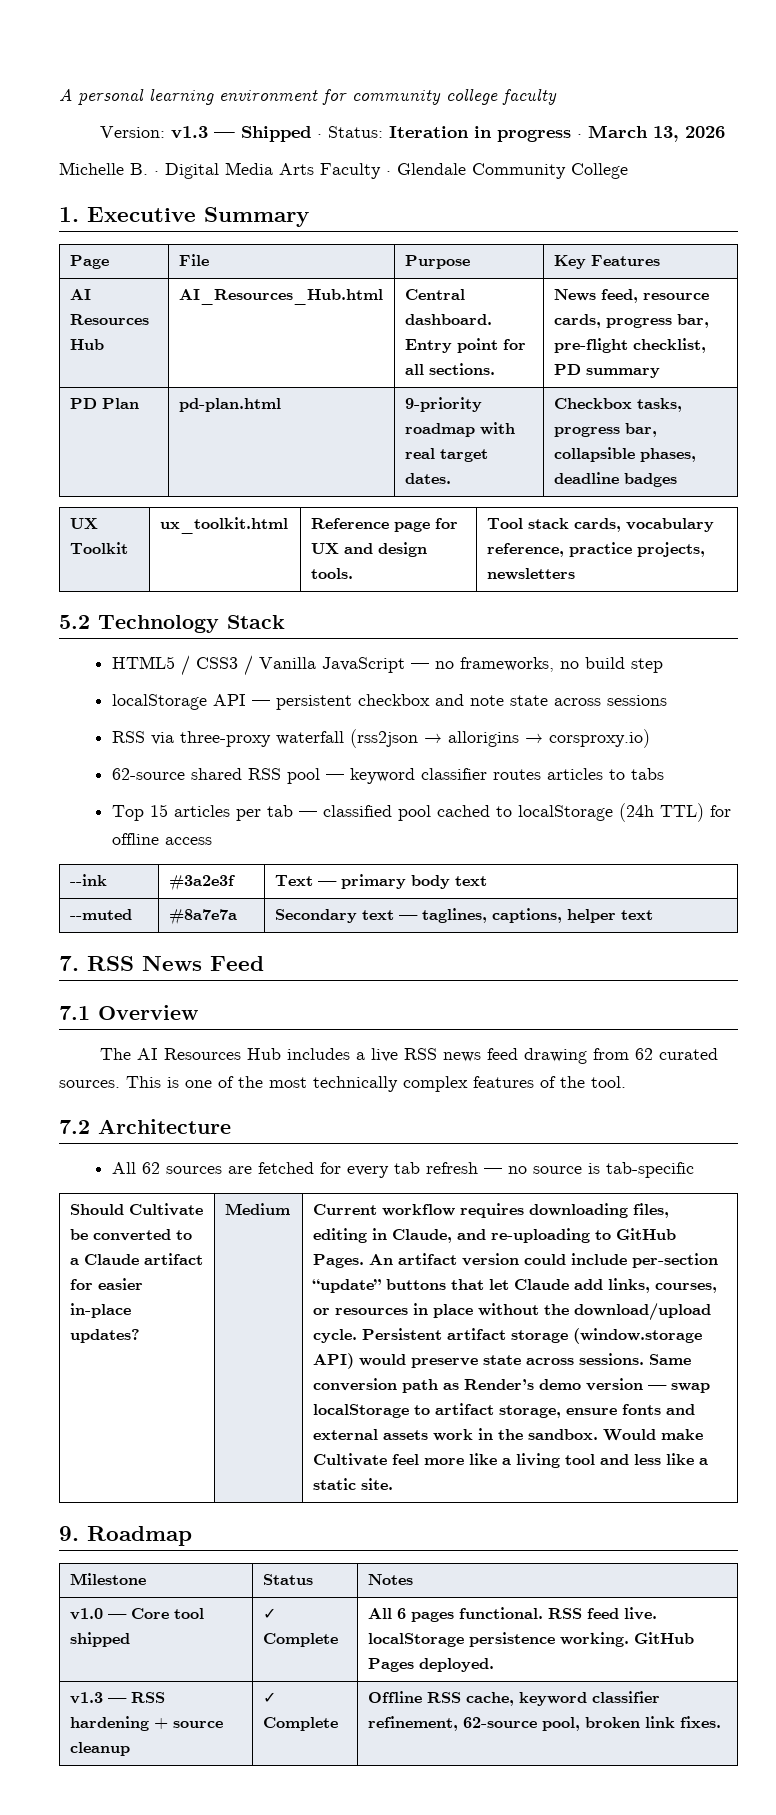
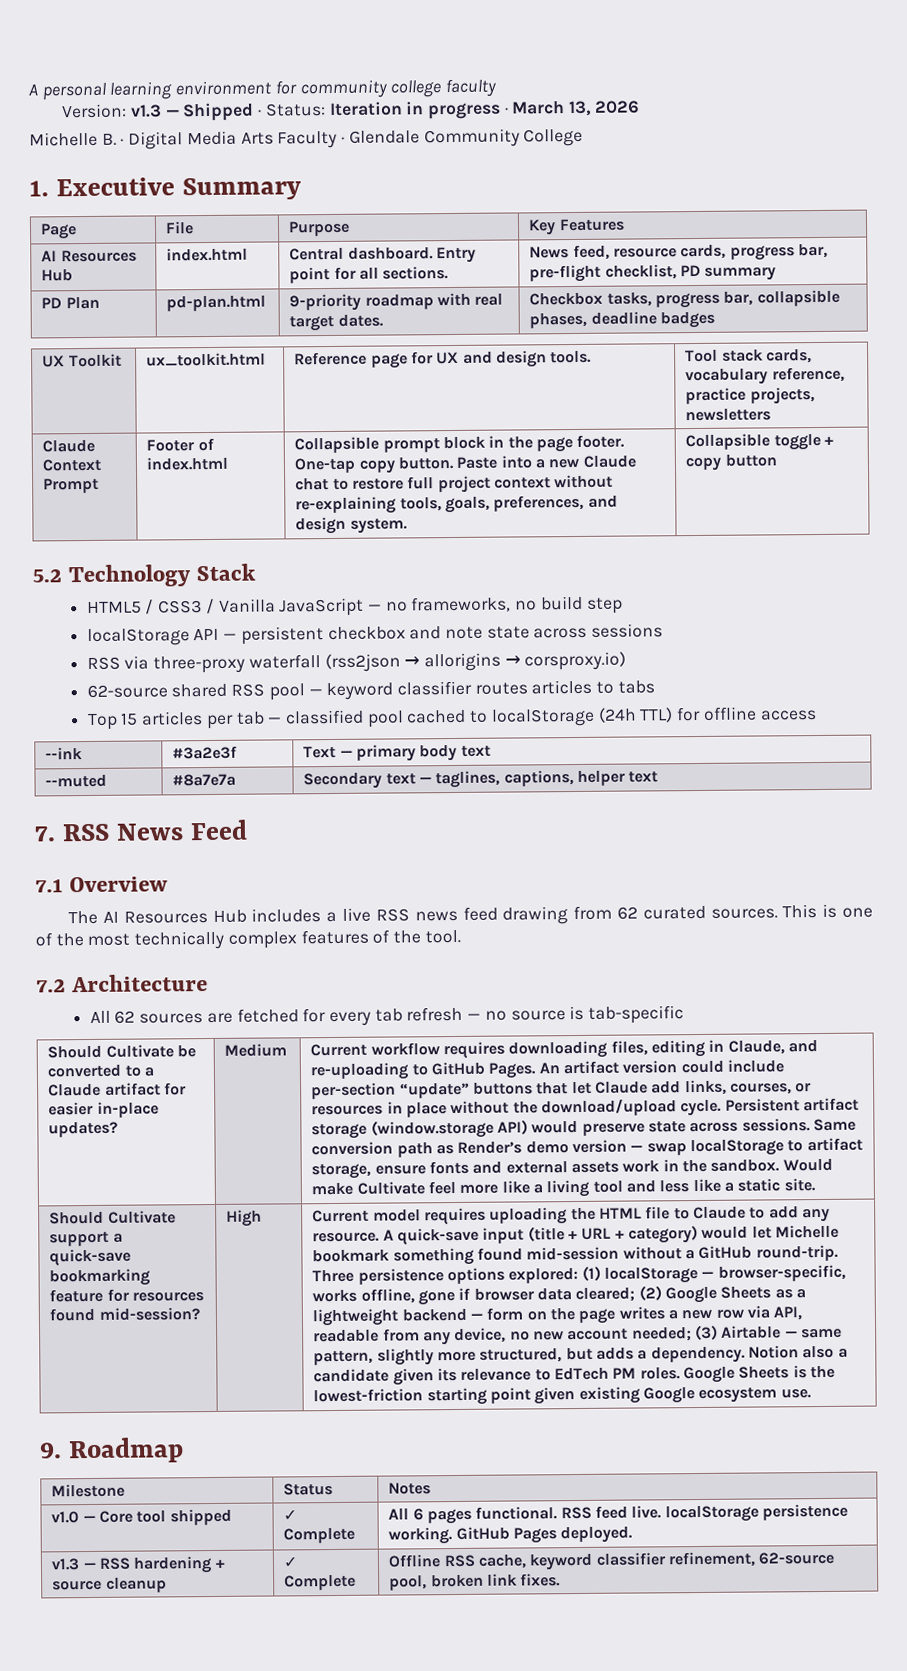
[178,289,383,305] AI_Resources_Hub.html -> [166,247,249,262] index.html
(575, 574) none -> [42,439,96,453] [42,458,102,472] [43,477,100,494] [146,437,214,452] [146,456,229,471] [294,434,626,454] [294,455,636,474] [295,474,614,494] [295,494,618,515] [295,516,408,535] [685,433,835,451] [685,454,777,472] // Claude Context Prompt | Footer of index.html | Collapsible prompt block in the page footer. One-tap copy button. Paste into a new Claude chat to restore full project context without re-explaining tools, goals, preferences, and design system. | Collapsible toggle + copy button
(393, 1484) none -> [49,1210,176,1225] [49,1231,123,1247] [49,1248,132,1267] [49,1268,151,1287] [49,1288,205,1303] [49,1307,200,1322] [226,1209,263,1227] [312,1206,830,1226] [312,1224,839,1246] [312,1244,839,1266] [312,1264,846,1285] [312,1285,806,1306] [312,1305,803,1327] [313,1324,842,1346] [313,1345,848,1366] [313,1365,835,1386] [313,1386,812,1406] // Should Cultivate support a quick-save bookmarking feature for resources found mid-session? | High | Current model requires uploading the HTML file to Claude to add any resource. A quick-save input (title + URL + category) would let Michelle bookmark something found mid-session without a GitHub round-trip. Three persistence options explored: (1) localStorage — browser-specific, works offline, gone if browser data cleared; (2) Google Sheets as a lightweight backend — form on the page writes a new row via API, readable from any device, no new account needed; (3) Airtable — same pattern, slightly more structured, but adds a dependency. Notion also a candidate given its relevance to EdTech PM roles. Google Sheets is the lowest-friction starting point given existing Google ecosystem use.

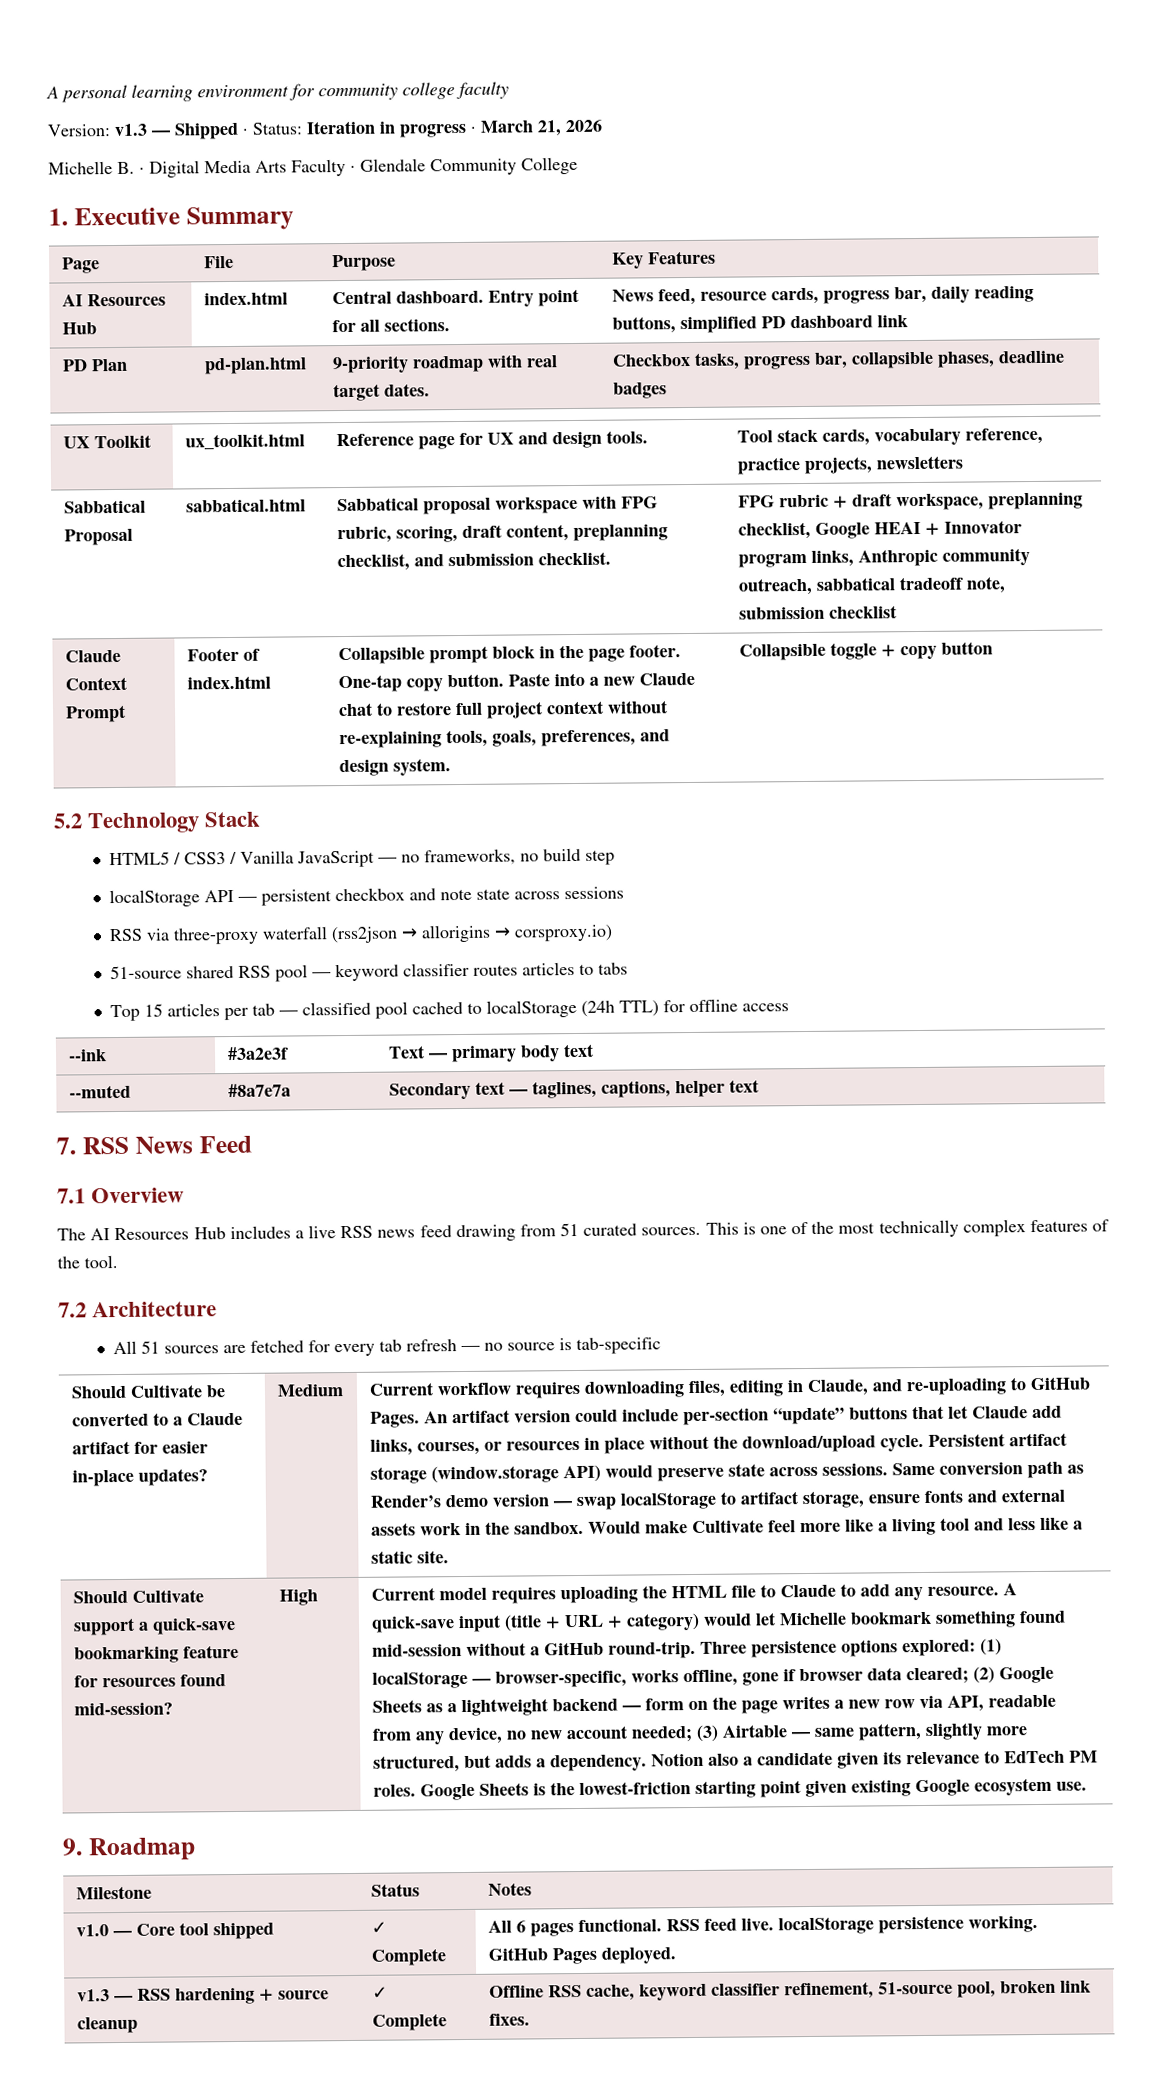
[568,100,592,117] 13, -> [537,120,562,137] 21,
[529,264,777,283] pre-flight checklist, PD summary -> [931,285,1035,303] [612,315,909,334] daily reading buttons, simplified PD dashboard link
(772, 415) none -> [64,499,147,514] [64,528,134,546] [186,498,307,513] [337,495,659,515] [337,524,669,544] [337,551,612,572] [738,492,1084,511] [738,520,1023,540] [738,548,1031,568] [738,576,1007,596] [739,605,898,620] // Sabbatical Proposal | sabbatical.html | Sabbatical proposal workspace with FPG rubric, scoring, draft content, preplanning checklist, and submission checklist. | FPG rubric + draft workspace, preplanning checklist, Google HEAI + Innovator program links, Anthropic community outreach, sabbatical tradeoff note, submission checklist
[86,684,168,699] 62-source -> [109,965,182,980] 51-source
[616,906,638,920] 62 -> [560,1222,579,1237] 51
[114,1010,136,1024] 62 -> [140,1340,160,1354] 51
[758,1551,835,1565] 62-source -> [878,1981,954,1995] 51-source

